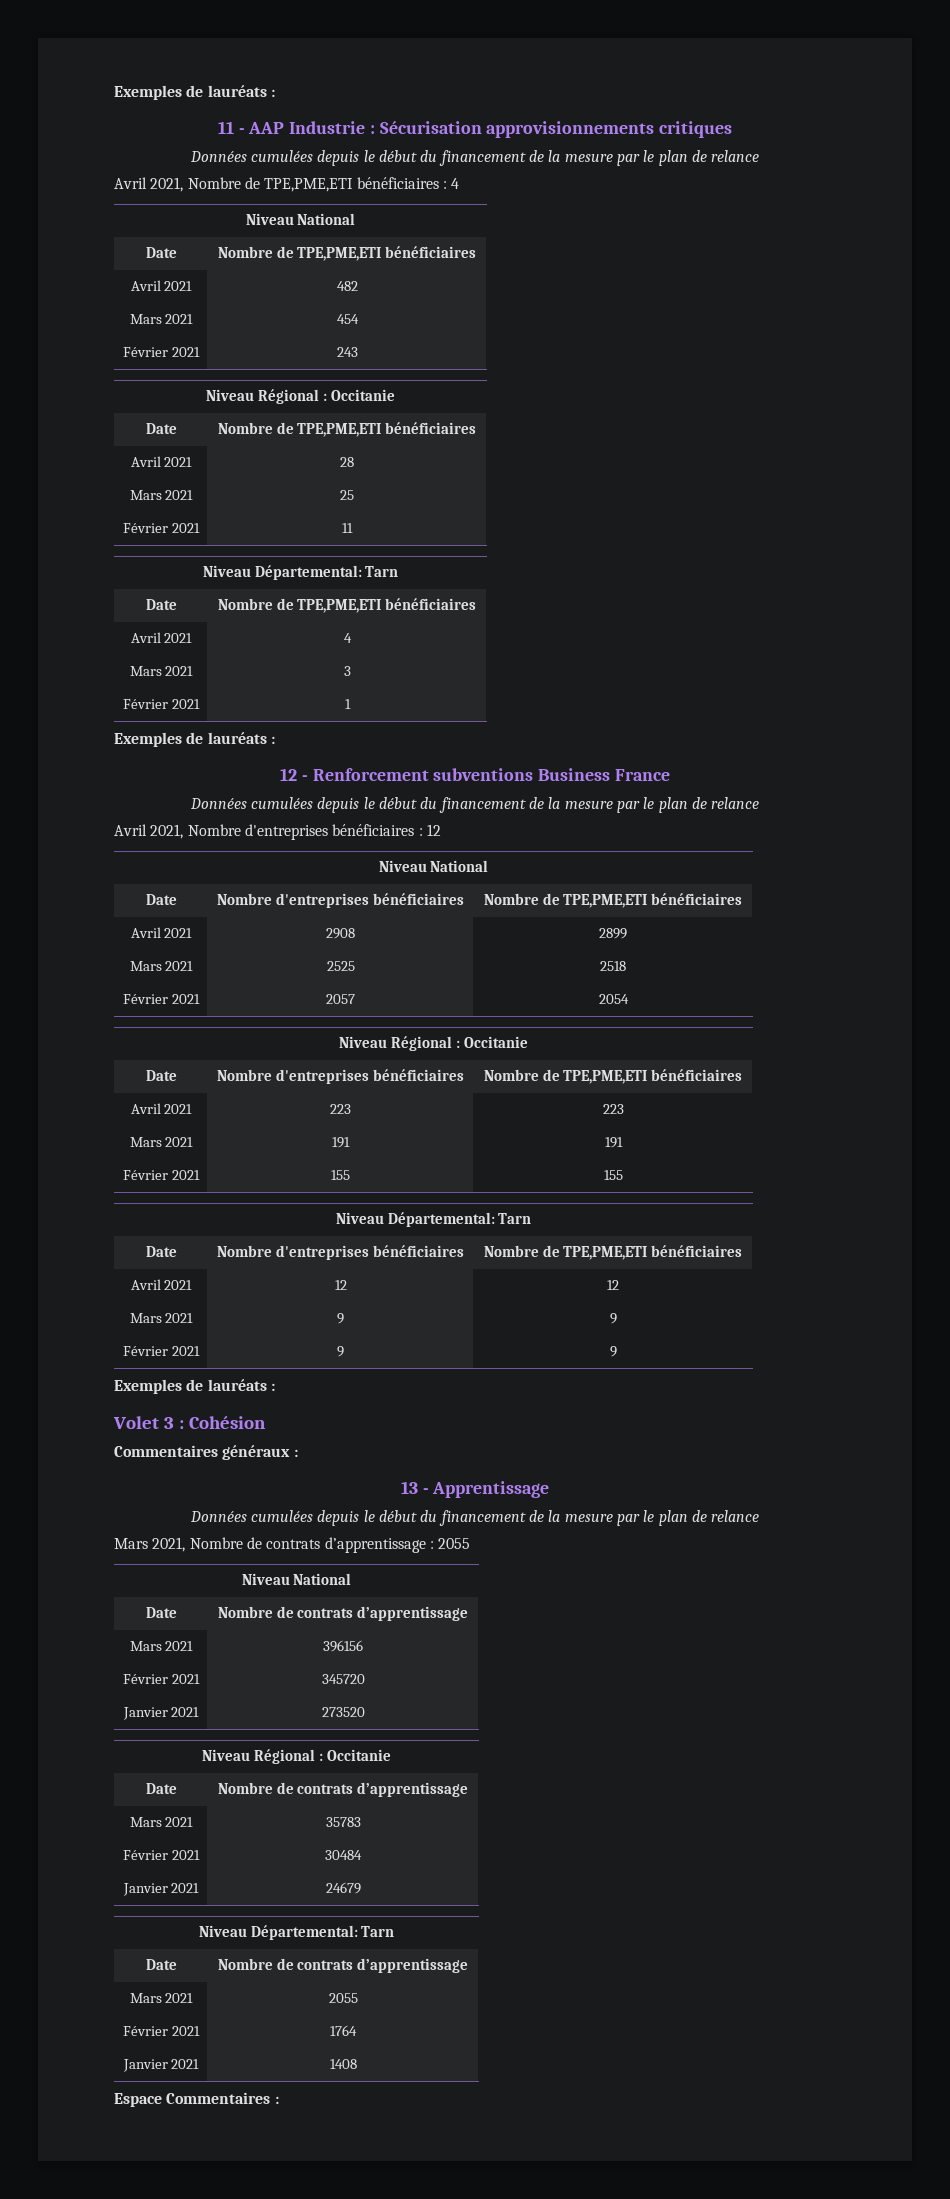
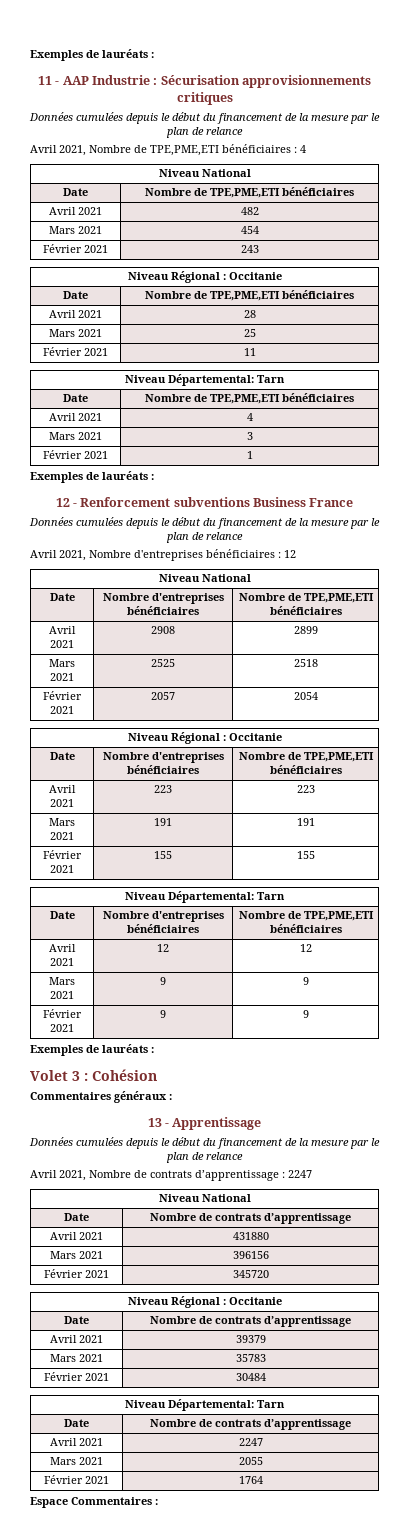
[114,1538,148,1549] Mars -> [30,1170,57,1178] Avril
[438,1538,471,1549] 2055 -> [288,1170,312,1178] 2247
(469, 1613) none -> [50,1232,103,1240] [232,1232,269,1240] // Avril 2021 | 431880
[122,1707,200,1720] [321,1707,365,1717] // Janvier 2021 | 273520 -> (269, 1274) none
(469, 1789) none -> [50,1335,103,1343] [235,1335,266,1343] // Avril 2021 | 39379
[122,1883,200,1896] [325,1882,361,1894] // Janvier 2021 | 24679 -> (266, 1377) none
(469, 1965) none -> [50,1438,103,1446] [238,1438,263,1446] // Avril 2021 | 2247
[122,2059,200,2072] [329,2059,357,2069] // Janvier 2021 | 1408 -> (263, 1480) none

